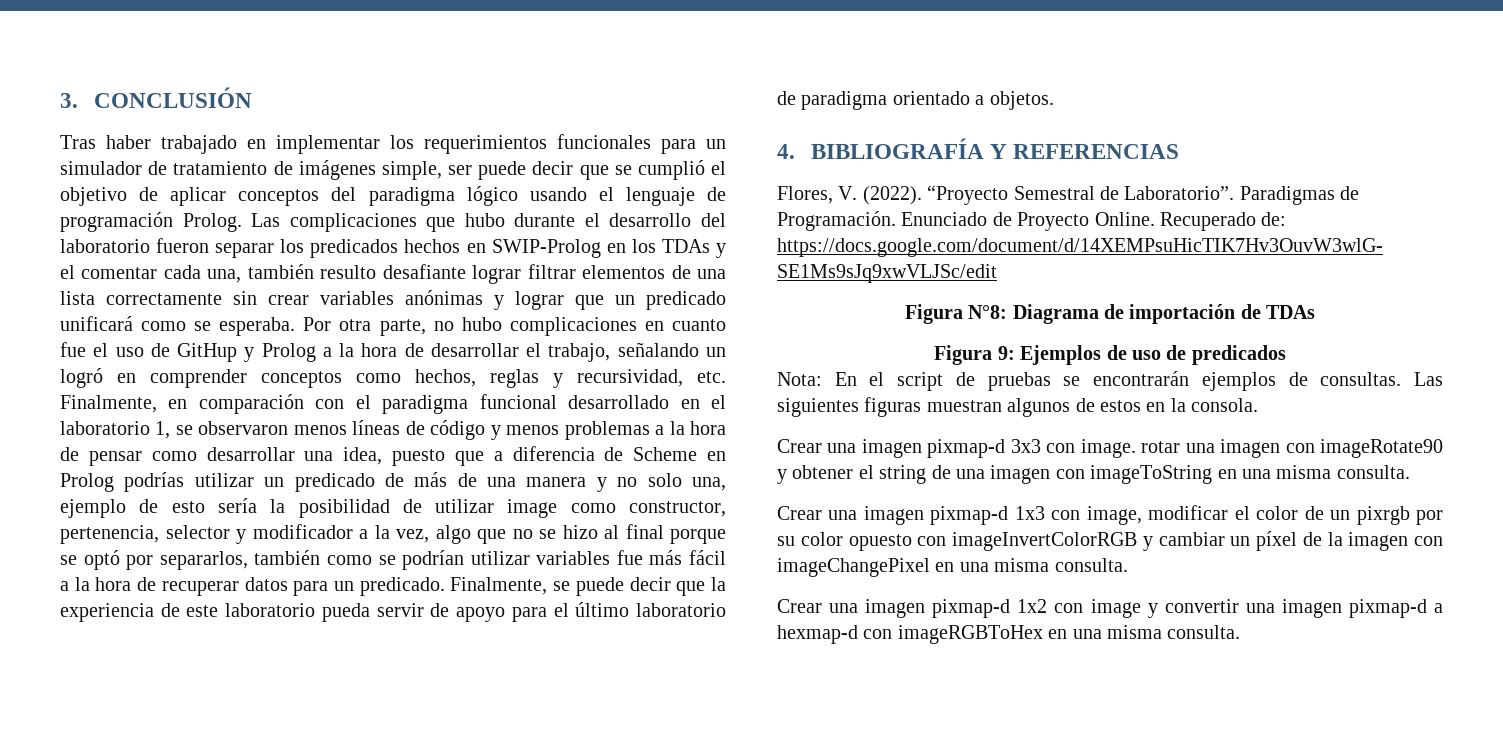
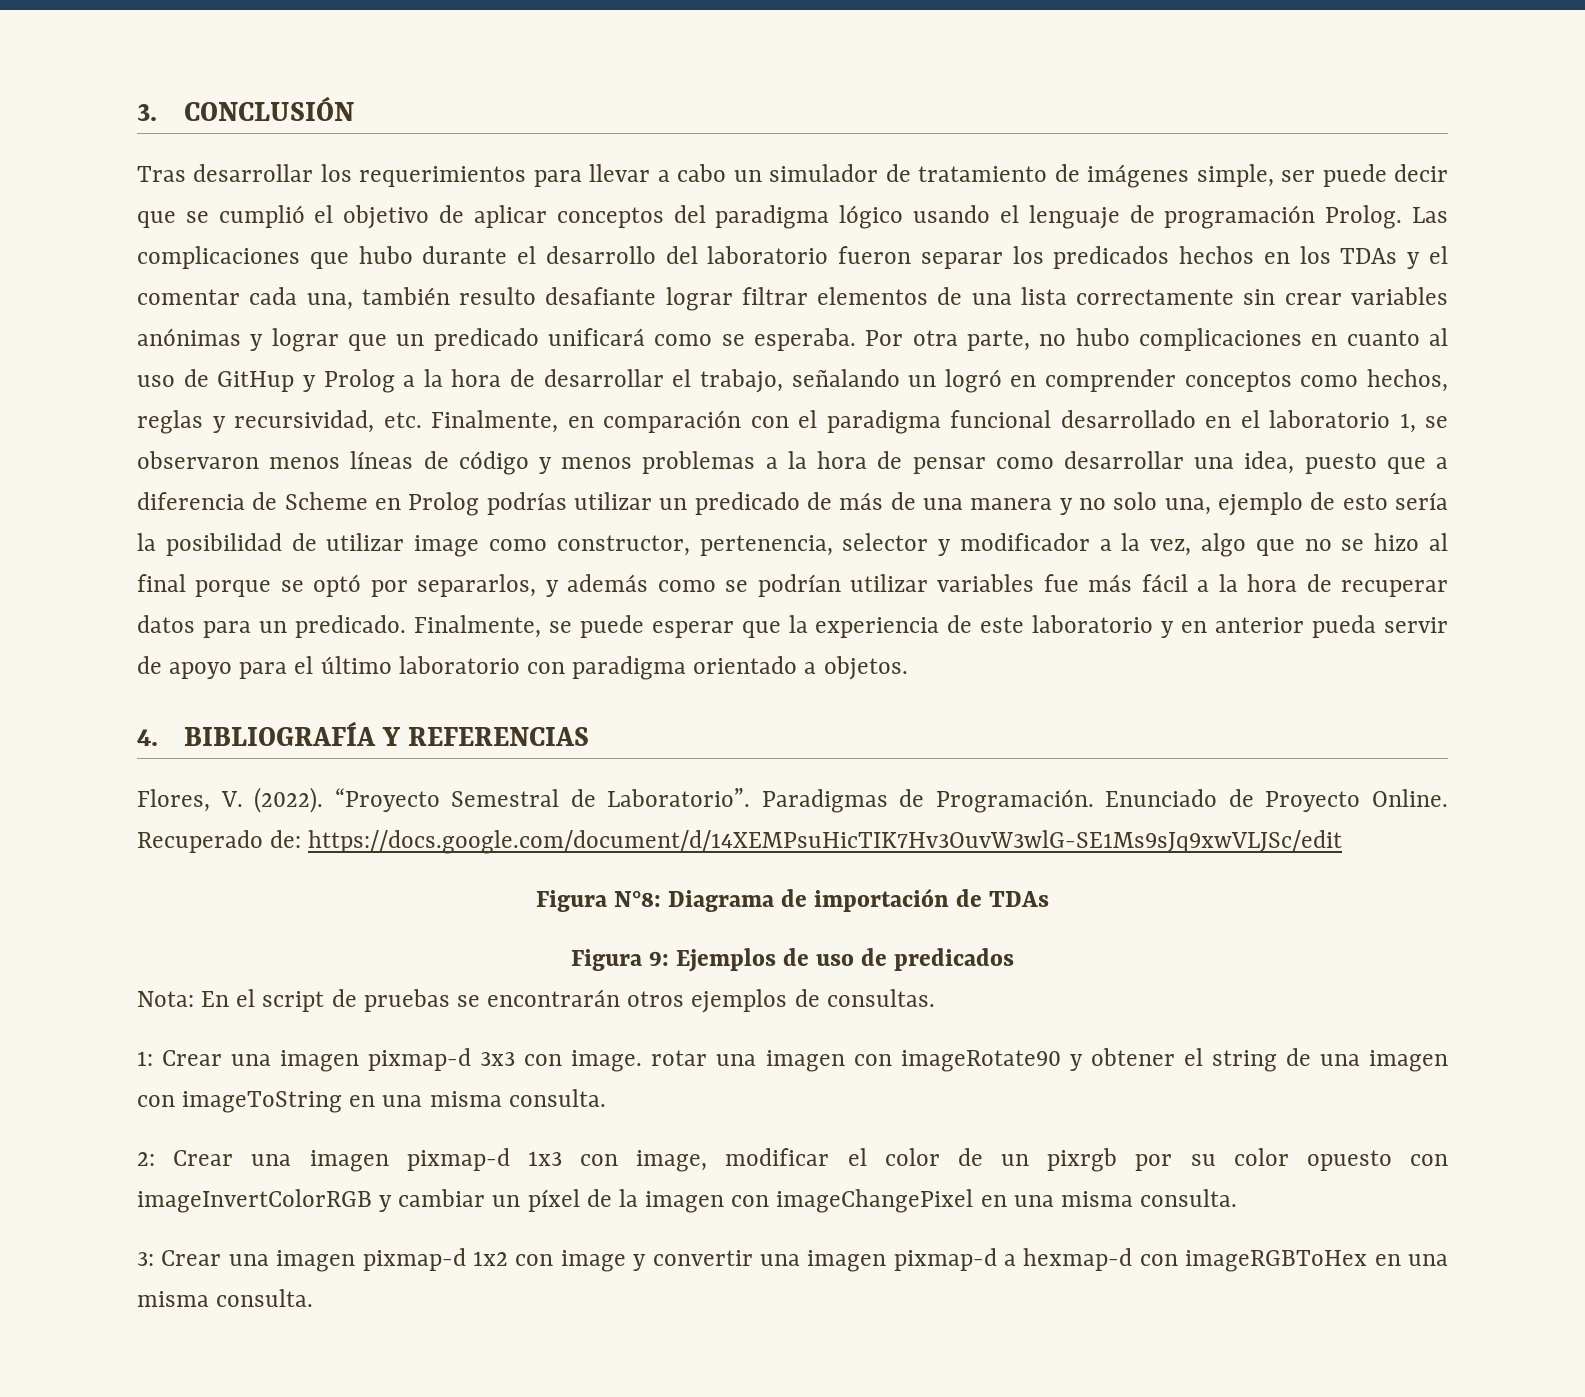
[106,134,696,154] haber trabajado en implementar los requerimientos funcionales para -> [193,164,727,187] desarrollar los requerimientos para llevar a cabo
[491,239,626,258] SWIP-Prolog en -> (1290, 258) none
[60,342,109,357] fue el -> [1429,328,1449,346] al
[254,550,321,565] también -> [545,574,649,597] y además
[629,577,671,591] decir -> [651,621,734,638] esperar
(316, 610) none -> [1161,617,1305,638] y en anterior
[777,91,796,105] de -> [526,662,565,674] con
(1190, 378) none -> [627,991,685,1007] otros
[1414,372,1443,386] [777,397,1259,417] Las siguientes figuras muestran algunos de estos en la consola. // -> [137,1051,153,1066] // 1:
(1410, 472) none -> [137,1152,155,1166] 2:
(1128, 565) none -> [137,1252,154,1266] 3:

